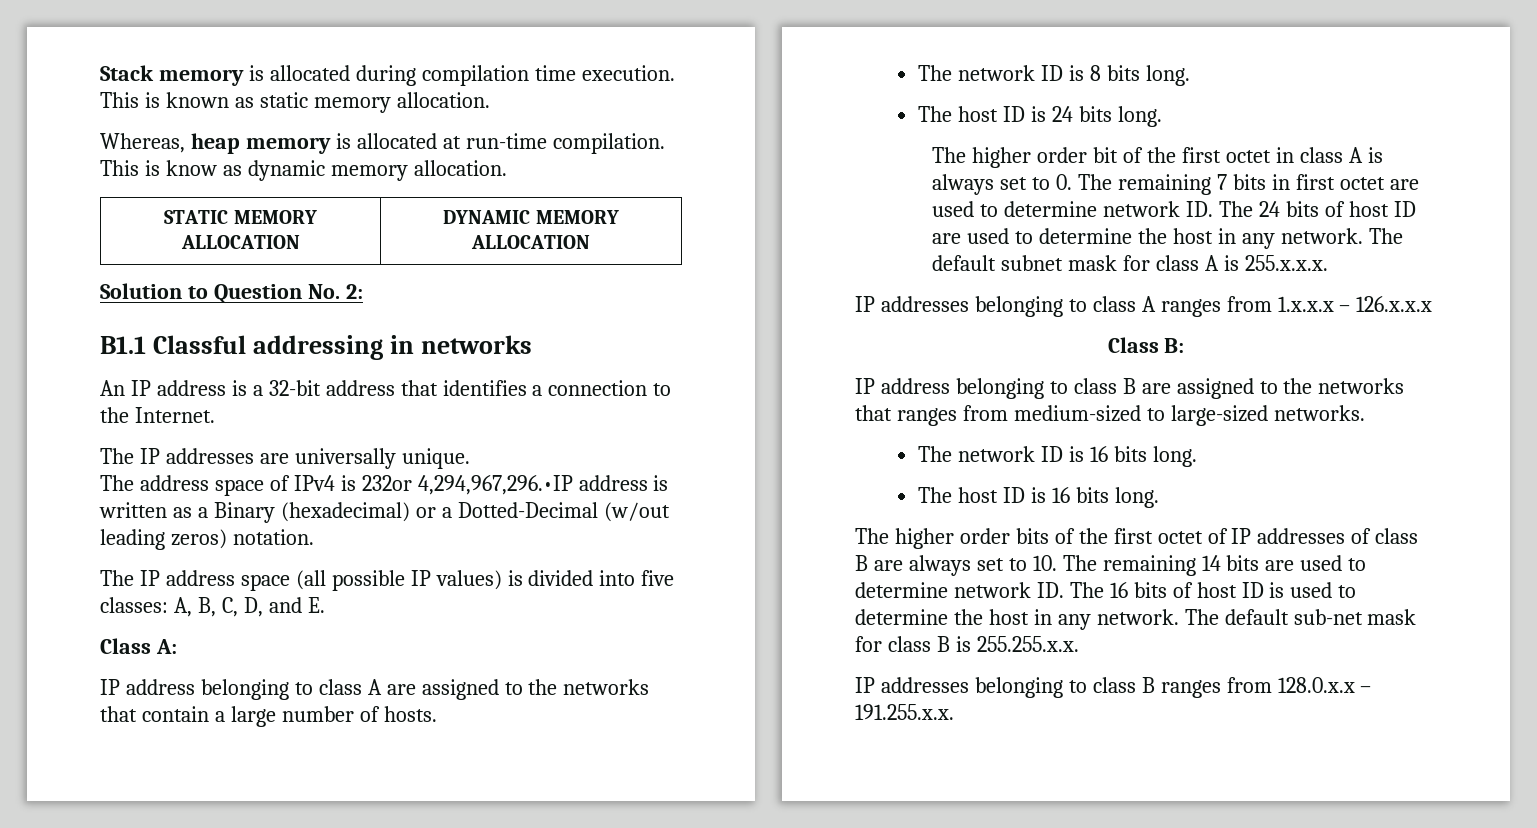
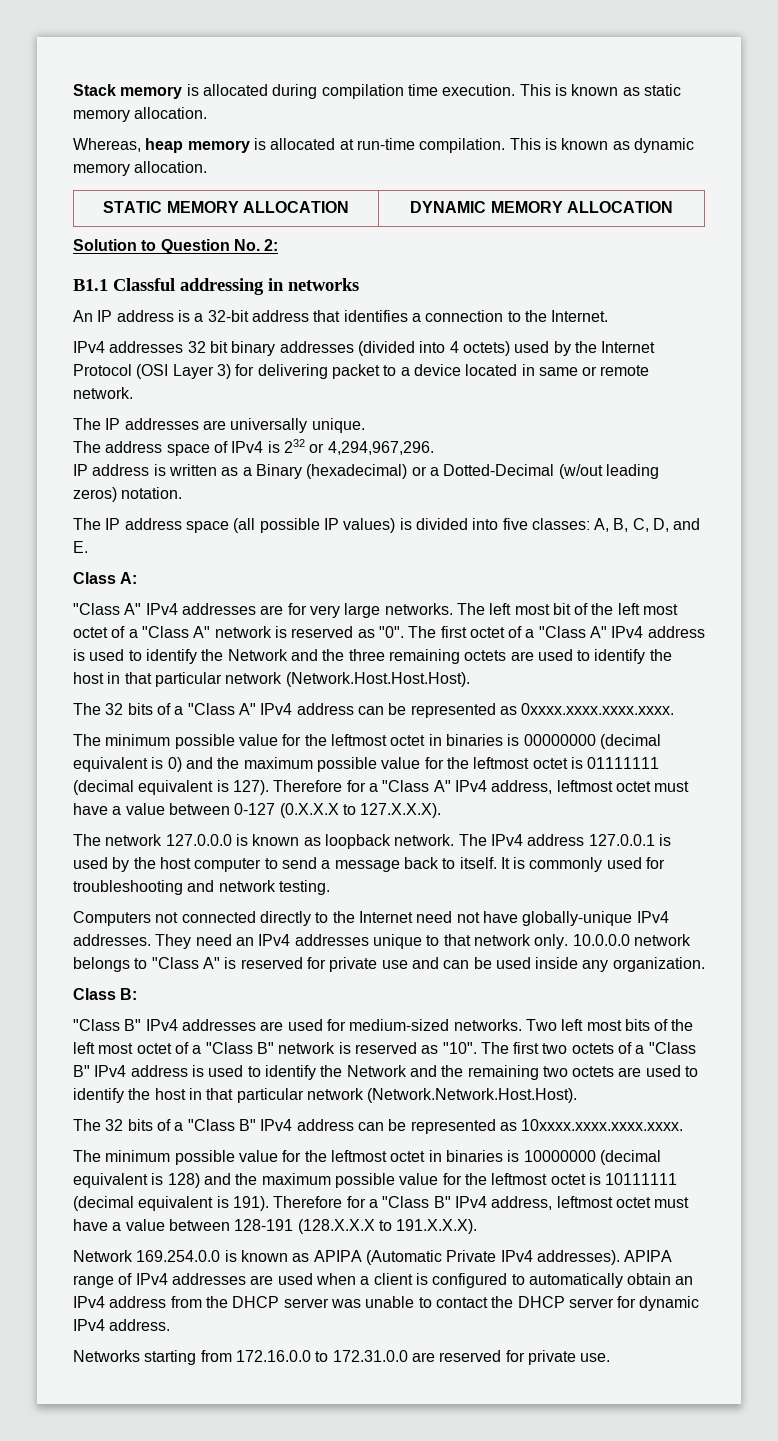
[165,160,217,176] know -> [561,138,609,150] known
(215, 415) none -> [73,341,656,356] [73,364,650,379] [73,387,133,399] // IPv4 addresses 32 bit binary addresses (divided into 4 octets) used by the Internet Protocol (OSI Layer 3) for delivering packet to a device located in same or remote network.
[361,475,573,495] 232or 4,294,967,296.•IP -> [283,439,434,455] [73,464,88,476] 232 or 4,294,967,296. // IP
[100,679,650,700] [100,706,437,727] [917,65,1190,86] [917,106,1162,127] [932,147,1383,168] [932,174,1419,195] [932,201,1416,217] [932,228,1403,249] [932,255,1328,271] [855,296,1433,317] [1107,337,1185,353] [855,378,1405,399] [855,405,1365,426] [917,446,1197,467] [917,487,1159,508] [855,528,1419,549] [855,555,1367,576] [855,582,1357,598] [855,609,1417,630] [855,636,1079,652] [855,677,1372,698] [855,704,954,720] IP address belonging to class A are assigned to the networks that contain a large number of hosts. // The network ID is 8 bits long. // The host ID is 24 bits long. // The higher order bit of the first octet in class A is always set to 0. The remaining 7 bits in first octet are used to determine network ID. The 24 bits of host ID are used to determine the host in any network. The default subnet mask for class A is 255.x.x.x. // IP addresses belonging to class A ranges from 1.x.x.x – 126.x.x.x // Class B: // IP address belonging to class B are assigned to the networks that ranges from medium-sized to large-sized networks. // The network ID is 16 bits long. // The host ID is 16 bits long. // The higher order bits of the first octet of IP addresses of class B are always set to 10. The remaining 14 bits are used to determine network ID. The 16 bits of host ID is used to determine the host in any network. The default sub-net mask for class B is 255.255.x.x. // IP addresses belonging to class B ranges from 128.0.x.x – 191.255.x.x. -> [73,603,679,618] [73,626,705,638] [73,649,672,664] [73,672,470,687] [73,703,675,718] [73,734,661,749] [73,757,660,772] [73,780,690,795] [73,803,442,818] [73,834,671,849] [73,857,666,872] [73,880,330,895] [73,911,669,926] [73,934,691,949] [73,957,705,972] [73,988,138,1000] [73,1019,694,1031] [73,1042,696,1054] [73,1065,699,1080] [73,1088,578,1103] [73,1119,684,1134] [73,1150,661,1165] [73,1173,678,1188] [73,1196,690,1211] [73,1219,478,1234] [73,1250,673,1265] [73,1273,694,1288] [73,1296,700,1311] [73,1319,171,1331] [73,1350,611,1365] "Class A" IPv4 addresses are for very large networks. The left most bit of the left most octet of a "Class A" network is reserved as "0". The first octet of a "Class A" IPv4 address is used to identify the Network and the three remaining octets are used to identify the host in that particular network (Network.Host.Host.Host). // The 32 bits of a "Class A" IPv4 address can be represented as 0xxxx.xxxx.xxxx.xxxx. // The minimum possible value for the leftmost octet in binaries is 00000000 (decimal equivalent is 0) and the maximum possible value for the leftmost octet is 01111111 (decimal equivalent is 127). Therefore for a "Class A" IPv4 address, leftmost octet must have a value between 0-127 (0.X.X.X to 127.X.X.X). // The network 127.0.0.0 is known as loopback network. The IPv4 address 127.0.0.1 is used by the host computer to send a message back to itself. It is commonly used for troubleshooting and network testing. // Computers not connected directly to the Internet need not have globally-unique IPv4 addresses. They need an IPv4 addresses unique to that network only. 10.0.0.0 network belongs to "Class A" is reserved for private use and can be used inside any organization. // Class B: // "Class B" IPv4 addresses are used for medium-sized networks. Two left most bits of the left most octet of a "Class B" network is reserved as "10". The first two octets of a "Class B" IPv4 address is used to identify the Network and the remaining two octets are used to identify the host in that particular network (Network.Network.Host.Host). // The 32 bits of a "Class B" IPv4 address can be represented as 10xxxx.xxxx.xxxx.xxxx. // The minimum possible value for the leftmost octet in binaries is 10000000 (decimal equivalent is 128) and the maximum possible value for the leftmost octet is 10111111 (decimal equivalent is 191). Therefore for a "Class B" IPv4 address, leftmost octet must have a value between 128-191 (128.X.X.X to 191.X.X.X). // Network 169.254.0.0 is known as APIPA (Automatic Private IPv4 addresses). APIPA range of IPv4 addresses are used when a client is configured to automatically obtain an IPv4 address from the DHCP server was unable to contact the DHCP server for dynamic IPv4 address. // Networks starting from 172.16.0.0 to 172.31.0.0 are reserved for private use.

